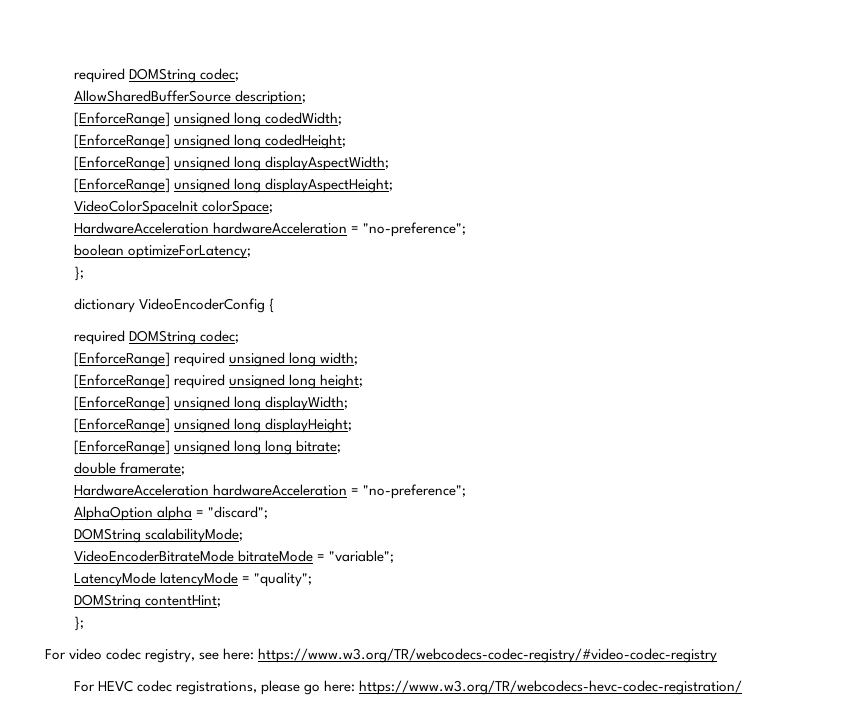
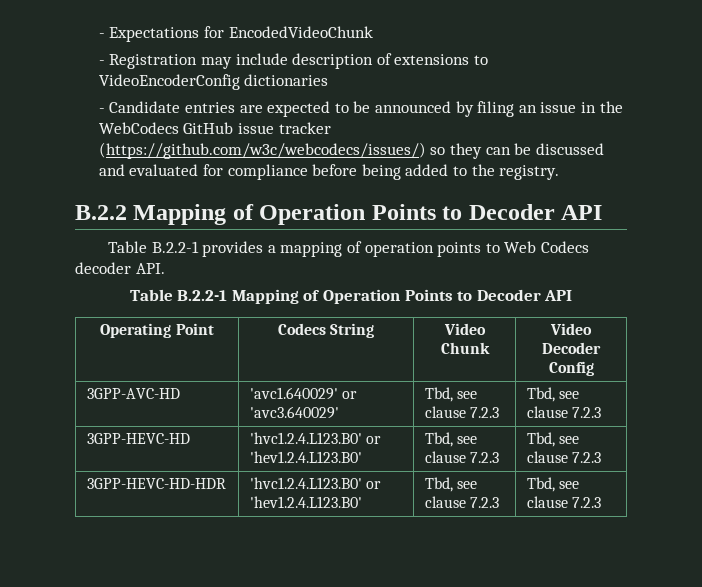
[73,68,239,83] [73,90,306,105] [73,112,342,127] [73,134,346,149] [73,156,389,171] [73,178,393,193] [73,200,273,215] [73,222,466,237] [73,244,251,259] [73,266,84,281] [73,298,274,313] [73,330,239,345] [73,352,358,367] [73,374,363,389] [73,396,348,411] [73,418,352,433] [73,440,341,455] [73,462,185,475] [73,484,466,499] [73,506,268,521] [73,528,243,543] [73,550,394,563] [73,572,312,587] [73,594,221,609] [73,616,84,631] [45,648,718,663] [73,680,742,695] required DOMString codec; // AllowSharedBufferSource description; // [EnforceRange] unsigned long codedWidth; // [EnforceRange] unsigned long codedHeight; // [EnforceRange] unsigned long displayAspectWidth; // [EnforceRange] unsigned long displayAspectHeight; // VideoColorSpaceInit colorSpace; // HardwareAcceleration hardwareAcceleration = "no-preference"; // boolean optimizeForLatency; // }; // dictionary VideoEncoderConfig { // required DOMString codec; // [EnforceRange] required unsigned long width; // [EnforceRange] required unsigned long height; // [EnforceRange] unsigned long displayWidth; // [EnforceRange] unsigned long displayHeight; // [EnforceRange] unsigned long long bitrate; // double framerate; // HardwareAcceleration hardwareAcceleration = "no-preference"; // AlphaOption alpha = "discard"; // DOMString scalabilityMode; // VideoEncoderBitrateMode bitrateMode = "variable"; // LatencyMode latencyMode = "quality"; // DOMString contentHint; // }; // For video codec registry, see here: https://www.w3.org/TR/webcodecs-codec-registry/#video-codec-registry // For HEVC codec registrations, please go here: https://www.w3.org/TR/webcodecs-hevc-codec-registration/ -> [98,26,373,42] [98,53,489,69] [98,74,329,90] [98,101,623,117] [98,122,331,134] [98,142,604,159] [98,164,560,180] [75,204,603,225] [108,241,589,257] [75,262,165,274] [129,289,573,304] [100,323,214,338] [277,323,375,338] [443,323,486,335] [440,342,490,354] [550,323,592,335] [542,342,601,354] [548,361,594,376] [86,388,180,399] [249,387,357,400] [249,406,339,419] [424,387,477,402] [424,406,499,418] [526,387,579,402] [526,406,601,418] [86,433,190,444] [249,432,381,444] [249,451,362,463] [424,432,477,447] [424,451,499,463] [526,432,579,447] [526,451,601,463] [86,478,226,489] [249,477,381,489] [249,496,362,508] [424,477,477,492] [424,496,499,508] [526,477,579,492] [526,496,601,508] - Expectations for EncodedVideoChunk // - Registration may include description of extensions to VideoEncoderConfig dictionaries // - Candidate entries are expected to be announced by filing an issue in the WebCodecs GitHub issue tracker (https://github.com/w3c/webcodecs/issues/) so they can be discussed and evaluated for compliance before being added to the registry. // B.2.2 Mapping of Operation Points to Decoder API // Table B.2.2-1 provides a mapping of operation points to Web Codecs decoder API. // Table B.2.2-1 Mapping of Operation Points to Decoder API // Operating Point | Codecs String | Video Chunk | Video Decoder Config // 3GPP-AVC-HD | 'avc1.640029' or 'avc3.640029' | Tbd, see clause 7.2.3 | Tbd, see clause 7.2.3 // 3GPP-HEVC-HD | 'hvc1.2.4.L123.B0' or 'hev1.2.4.L123.B0' | Tbd, see clause 7.2.3 | Tbd, see clause 7.2.3 // 3GPP-HEVC-HD-HDR | 'hvc1.2.4.L123.B0' or 'hev1.2.4.L123.B0' | Tbd, see clause 7.2.3 | Tbd, see clause 7.2.3

